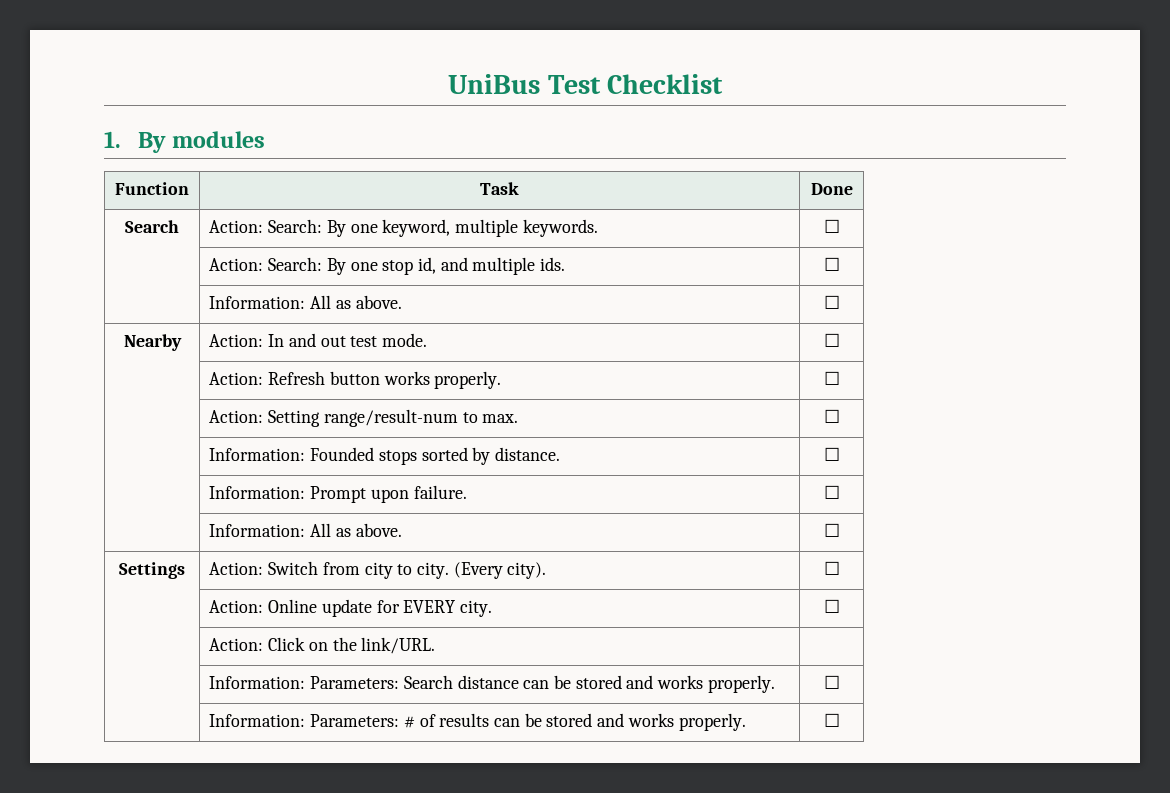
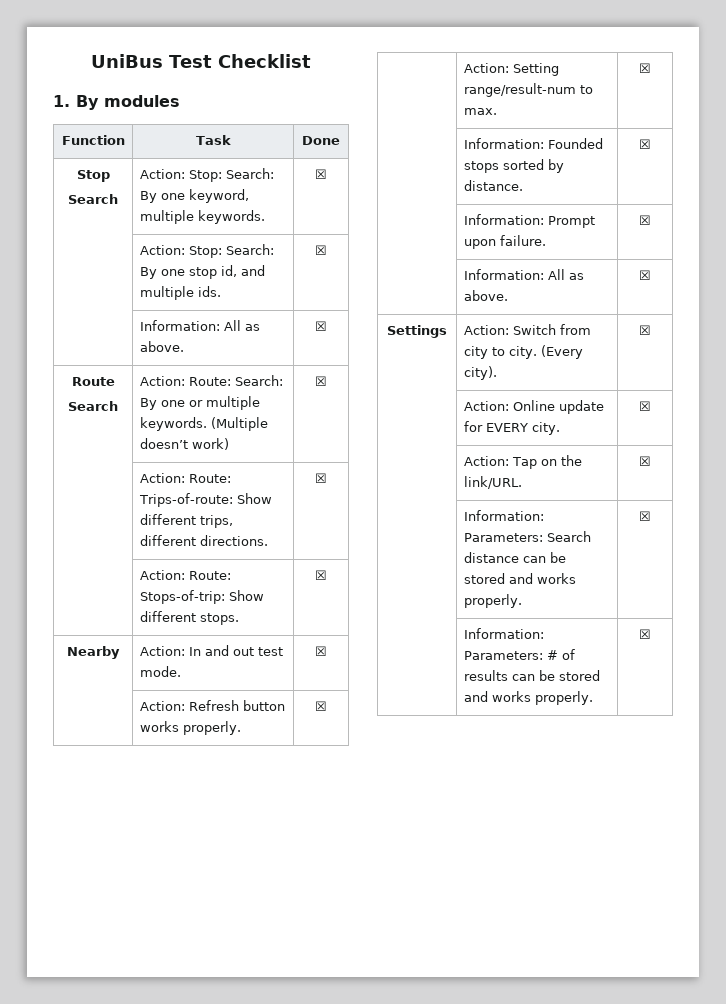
[125,220,179,233] [209,220,264,233] Search | Action: -> [76,170,110,182] [68,194,118,204] [139,169,222,182] Stop // Search | Action: Stop:
[823,219,840,233] [209,258,264,271] ☐ // | Action: -> [315,169,327,179] [139,245,222,258] ☒ // | Action: Stop:
[823,257,840,271] [209,295,402,309] [823,295,840,309] ☐ // | Information: All as above. | ☐ -> [315,245,327,255] [139,320,260,331] [139,341,184,352] [315,321,327,331] [71,377,115,386] [68,401,118,411] [139,375,283,386] [139,396,260,410] [139,417,268,431] [139,438,229,450] [315,376,327,386] [139,473,231,483] [138,493,272,507] [139,514,233,528] [139,535,268,546] [315,473,327,483] [139,570,231,580] [139,590,264,604] [139,611,239,625] [315,570,327,580] ☒ // | Information: All as above. | ☒ // Route // Search | Action: Route: Search: By one or multiple keywords. (Multiple doesn’t work) | ☒ // | Action: Route: Trips-of-route: Show different trips, different directions. | ☒ // | Action: Route: Stops-of-trip: Show different stops. | ☒
[823,333,840,347] ☐ -> [315,646,327,656] ☒
[823,371,840,385] ☐ -> [315,701,327,711] ☒
[823,409,840,423] ☐ -> [639,63,651,73] ☒
[823,447,840,461] ☐ -> [639,139,651,149] ☒
[823,485,840,499] [209,523,402,537] [823,523,840,537] ☐ // | Information: All as above. | ☐ -> [639,215,651,225] [463,269,584,280] [463,290,508,301] [639,270,651,280] ☒ // | Information: All as above. | ☒
[823,561,840,575] ☐ -> [639,325,651,335] ☒
[823,599,840,613] [209,637,306,651] ☐ // | Action: Click -> [639,401,651,411] [463,456,537,469] ☒ // | Action: Tap
(436, 645) none -> [639,456,651,466] ☒
[823,675,840,689] ☐ -> [639,511,651,521] ☒
[823,713,840,727] ☐ -> [639,629,651,639] ☒

